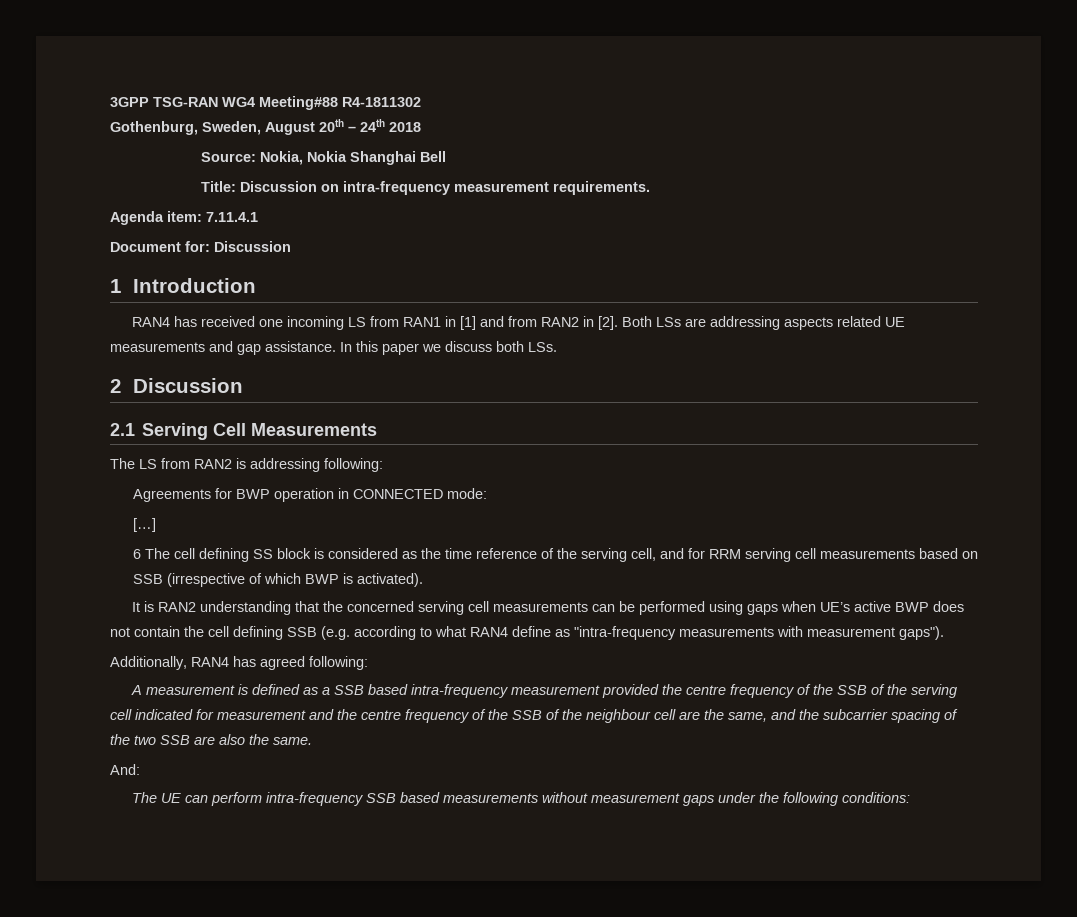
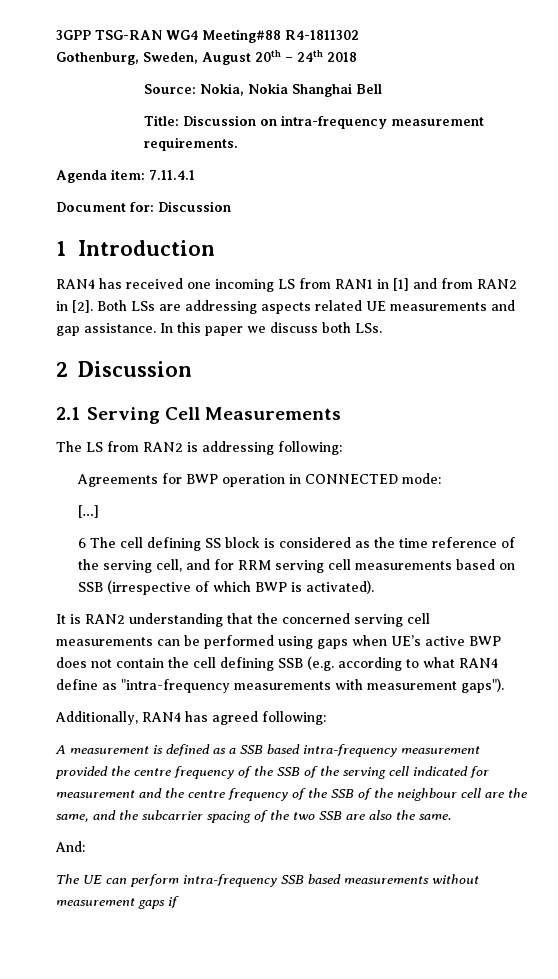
[717,792,910,806] under the following conditions: -> [168,896,179,908] if

